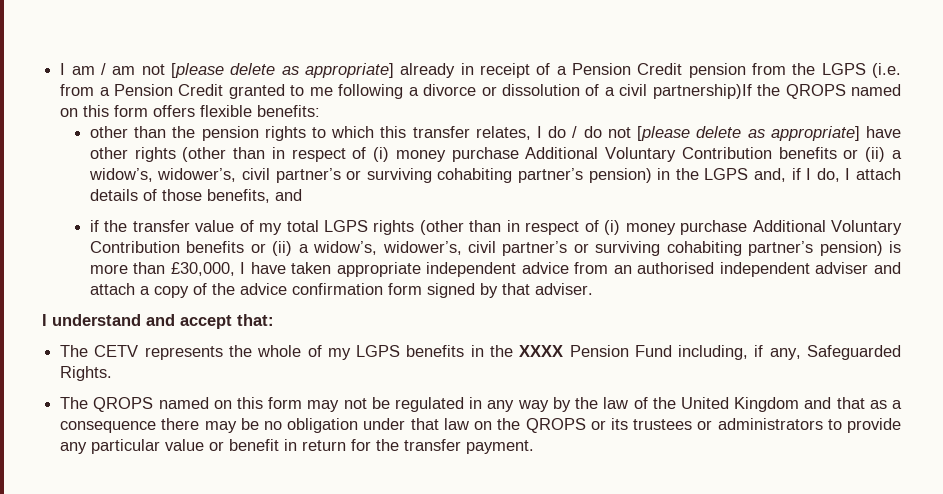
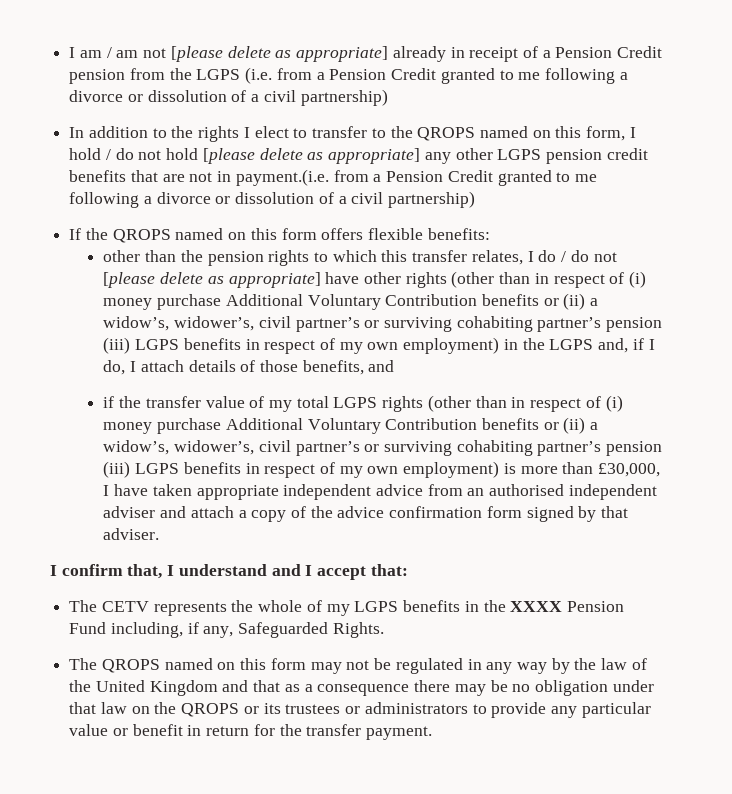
[652,84,752,99] partnership)If -> [300,89,388,106] [69,126,636,142] [69,148,648,164] [69,169,597,186] [69,191,476,208] [69,228,82,240] partnership) // In addition to the rights I elect to transfer to the QROPS named on this form, I hold / do not hold [please delete as appropriate] any other LGPS pension credit benefits that are not in payment.(i.e. from a Pension Credit granted to me following a divorce or dissolution of a civil partnership) // If
[588,168,652,183] pension) -> [606,317,663,332] [103,337,500,354] pension (iii) LGPS benefits in respect of my own employment)
[819,241,883,256] pension) -> [606,441,663,456] [103,461,500,478] pension (iii) LGPS benefits in respect of my own employment)
(47, 320) none -> [61,564,175,579] confirm that, I
(175, 320) none -> [305,565,313,576] I

